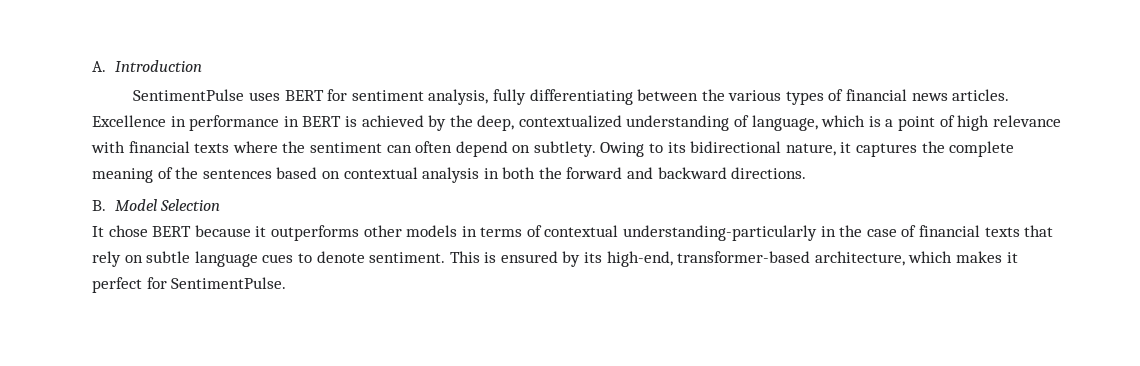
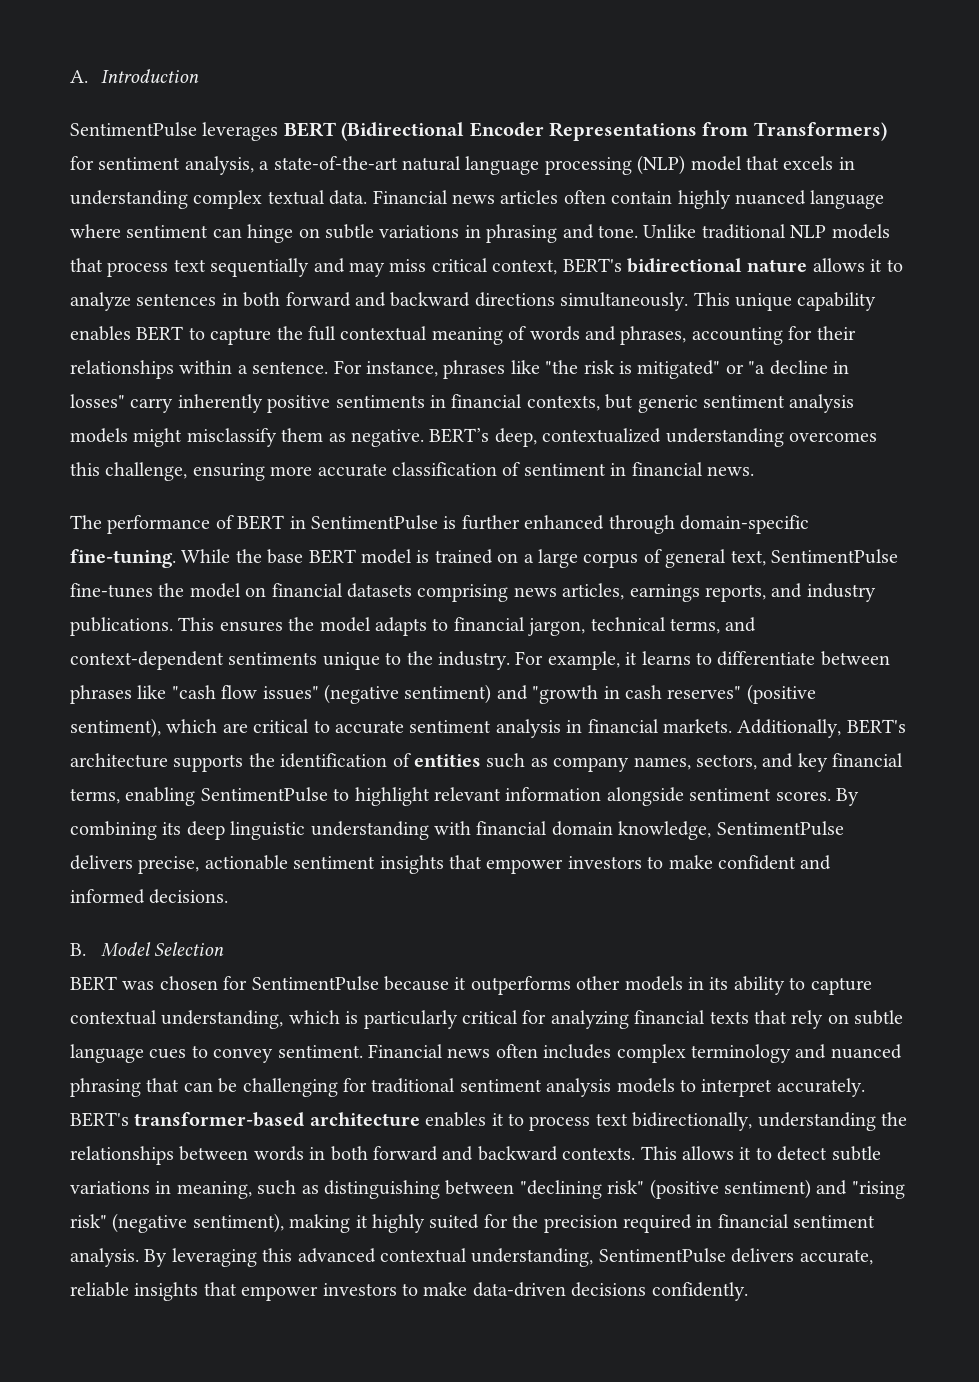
[248,89,1010,105] [92,115,1061,131] [91,141,1015,157] [92,167,807,183] [92,199,221,211] [92,225,192,237] uses BERT for sentiment analysis, fully differentiating between the various types of financial news articles. Excellence in performance in BERT is achieved by the deep, contextualized understanding of language, which is a point of high relevance with financial texts where the sentiment can often depend on subtlety. Owing to its bidirectional nature, it captures the complete meaning of the sentences based on contextual analysis in both the forward and backward directions. // B. Model Selection // It chose BERT -> [202,122,887,141] [70,155,855,175] [70,190,885,209] [70,224,890,243] [70,258,903,277] [70,292,877,311] [70,326,856,345] [70,360,849,379] [70,394,855,413] [70,428,877,447] [70,462,754,481] [70,515,809,534] [70,549,898,568] [70,583,876,602] [70,617,757,636] [70,651,890,670] [70,684,816,704] [70,718,906,738] [70,753,904,772] [70,787,859,806] [70,821,844,840] [70,855,832,874] [70,889,229,904] [70,942,225,957] [70,976,379,991] leverages BERT (Bidirectional Encoder Representations from Transformers) for sentiment analysis, a state-of-the-art natural language processing (NLP) model that excels in understanding complex textual data. Financial news articles often contain highly nuanced language where sentiment can hinge on subtle variations in phrasing and tone. Unlike traditional NLP models that process text sequentially and may miss critical context, BERT's bidirectional nature allows it to analyze sentences in both forward and backward directions simultaneously. This unique capability enables BERT to capture the full contextual meaning of words and phrases, accounting for their relationships within a sentence. For instance, phrases like "the risk is mitigated" or "a decline in losses" carry inherently positive sentiments in financial contexts, but generic sentiment analysis models might misclassify them as negative. BERT’s deep, contextualized understanding overcomes this challenge, ensuring more accurate classification of sentiment in financial news. // The performance of BERT in SentimentPulse is further enhanced through domain-specific fine-tuning. While the base BERT model is trained on a large corpus of general text, SentimentPulse fine-tunes the model on financial datasets comprising news articles, earnings reports, and industry publications. This ensures the model adapts to financial jargon, technical terms, and context-dependent sentiments unique to the industry. For example, it learns to differentiate between phrases like "cash flow issues" (negative sentiment) and "growth in cash reserves" (positive sentiment), which are critical to accurate sentiment analysis in financial markets. Additionally, BERT's architecture supports the identification of entities such as company names, sectors, and key financial terms, enabling SentimentPulse to highlight relevant information alongside sentiment scores. By combining its deep linguistic understanding with financial domain knowledge, SentimentPulse delivers precise, actionable sentiment insights that empower investors to make confident and informed decisions. // B. Model Selection // BERT was chosen for SentimentPulse
[480,225,917,241] terms of contextual understanding-particularly in the case of -> [709,976,872,995] [70,1010,629,1029] its ability to capture contextual understanding, which is particularly critical for analyzing
[316,251,1018,267] [92,277,287,293] denote sentiment. This is ensured by its high-end, transformer-based architecture, which makes it perfect for SentimentPulse. -> [213,1044,902,1063] [70,1078,865,1097] [70,1112,907,1131] [70,1146,881,1165] [70,1179,905,1199] [70,1213,876,1233] [70,1248,873,1267] [70,1282,748,1301] convey sentiment. Financial news often includes complex terminology and nuanced phrasing that can be challenging for traditional sentiment analysis models to interpret accurately. BERT's transformer-based architecture enables it to process text bidirectionally, understanding the relationships between words in both forward and backward contexts. This allows it to detect subtle variations in meaning, such as distinguishing between "declining risk" (positive sentiment) and "rising risk" (negative sentiment), making it highly suited for the precision required in financial sentiment analysis. By leveraging this advanced contextual understanding, SentimentPulse delivers accurate, reliable insights that empower investors to make data-driven decisions confidently.

